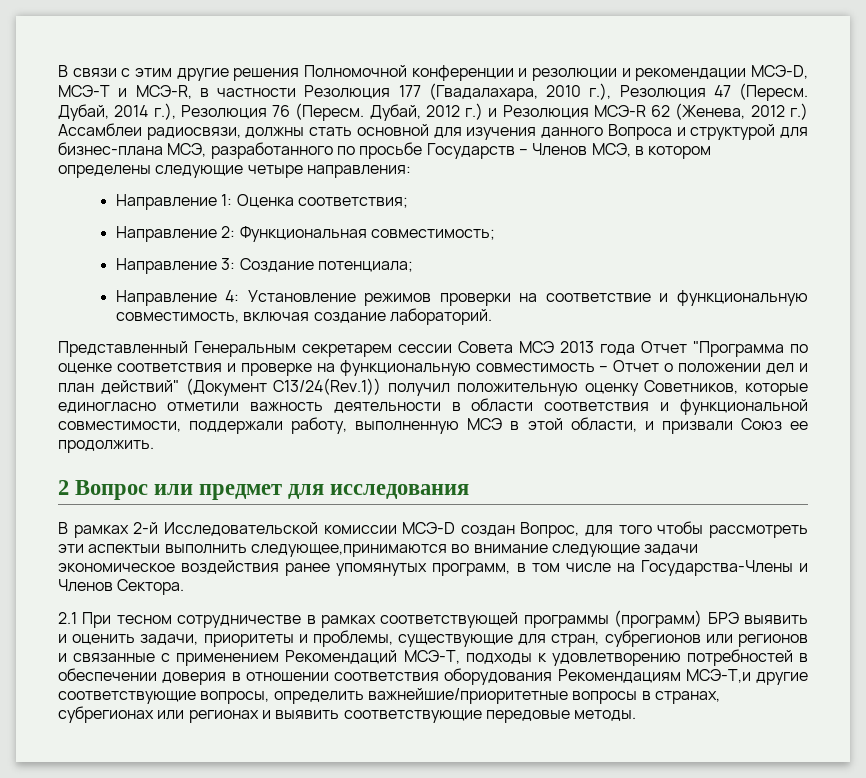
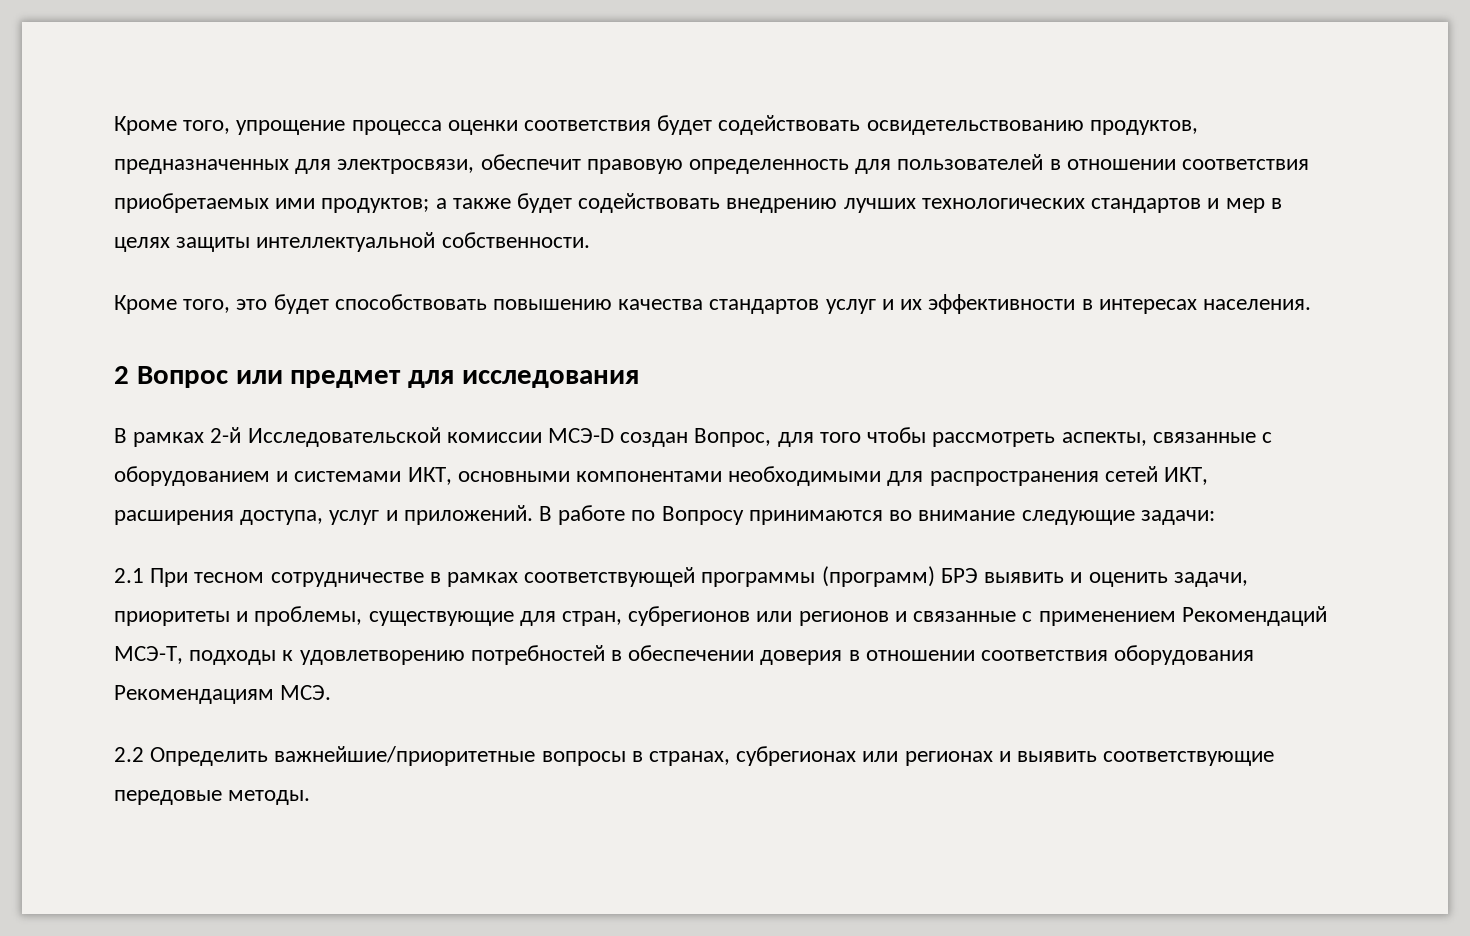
[58,65,808,81] [58,83,808,101] [58,103,808,121] [58,123,809,140] [58,142,712,159] [58,165,411,178] [115,194,408,210] [115,226,495,242] [115,258,413,274] [115,290,809,306] [115,308,492,325] [58,341,808,357] [58,360,808,376] [58,378,808,396] [58,398,808,415] [58,417,809,434] [58,440,154,453] В связи с этим другие решения Полномочной конференции и резолюции и рекомендации МСЭ-D, МСЭ-T и МСЭ-R, в частности Резолюция 177 (Гвадалахара, 2010 г.), Резолюция 47 (Пересм. Дубай, 2014 г.), Резолюция 76 (Пересм. Дубай, 2012 г.) и Резолюция МСЭ-R 62 (Женева, 2012 г.) Ассамблеи радиосвязи, должны стать основной для изучения данного Вопроса и структурой для бизнес-плана МСЭ, разработанного по просьбе Государств – Членов МСЭ, в котором определены следующие четыре направления: // Направление 1: Оценка соответствия; // Направление 2: Функциональная совместимость; // Направление 3: Создание потенциала; // Направление 4: Установление режимов проверки на соответствие и функциональную совместимость, включая создание лабораторий. // Представленный Генеральным секретарем сессии Совета МСЭ 2013 года Отчет "Программа по оценке соответствия и проверке на функциональную совместимость – Отчет о положении дел и план действий" (Документ C13/24(Rev.1)) получил положительную оценку Советников, которые единогласно отметили важность деятельности в области соответствия и функциональной совместимости, поддержали работу, выполненную МСЭ в этой области, и призвали Союз ее продолжить. -> [114,115,1198,135] [114,154,1310,174] [114,193,1282,213] [114,232,590,252] [114,294,1311,314] Кроме того, упрощение процесса оценки соответствия будет содействовать освидетельствованию продуктов, предназначенных для электросвязи, обеспечит правовую определенность для пользователей в отношении соответствия приобретаемых ими продуктов; а также будет содействовать внедрению лучших технологических стандартов и мер в целях защиты интеллектуальной собственности. // Кроме того, это будет способствовать повышению качества стандартов услуг и их эффективности в интересах населения.
[58,544,699,557] [58,560,809,576] [58,579,185,595] эти аспектыи выполнить следующее,принимаются во внимание следующие задачи экономическое воздействия ранее упомянутых программ, в том числе на Государства-Члены и Членов Сектора. -> [1061,432,1272,446] [114,466,1209,486] [114,505,1215,525] аспекты, связанные с оборудованием и системами ИКТ, основными компонентами необходимыми для распространения сетей ИКТ, расширения доступа, услуг и приложений. В работе по Вопросу принимаются во внимание следующие задачи:
[685,669,808,685] [58,691,364,704] МСЭ-Т,и другие соответствующие вопросы, определить -> [280,685,332,700] [114,747,269,766] МСЭ. // 2.2 Определить

